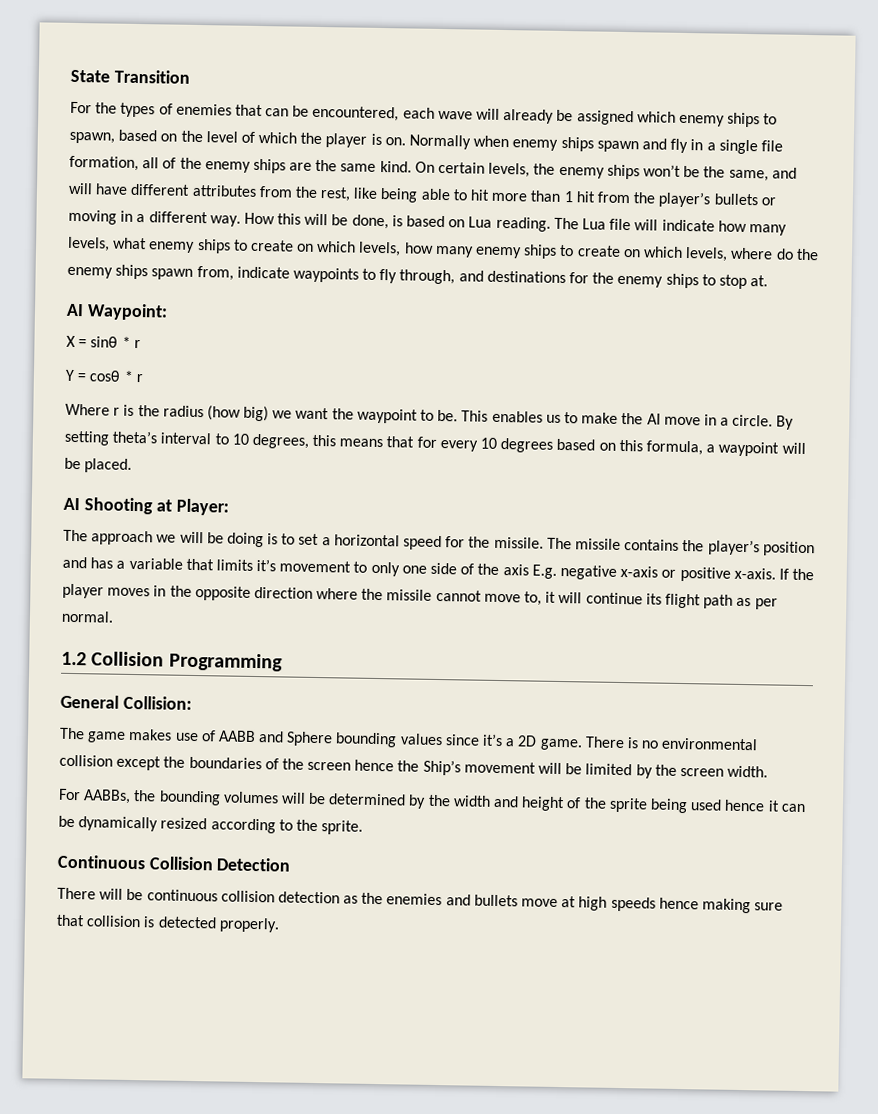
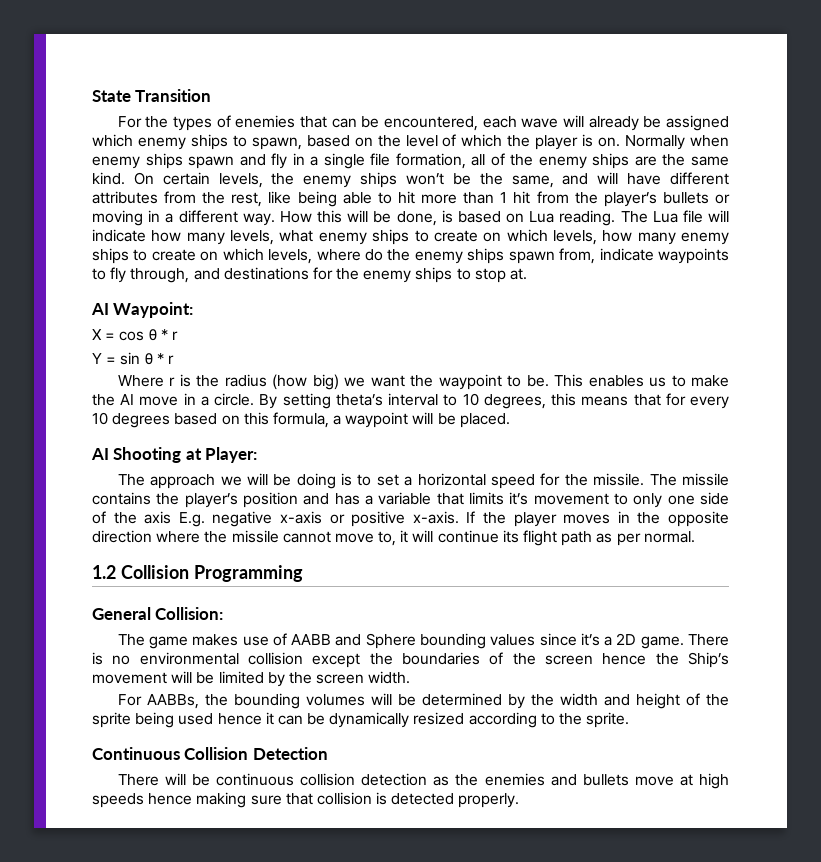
[90,336,119,348] sinθ -> [119,329,157,341] cos θ
[89,370,122,382] cosθ -> [120,352,153,365] sin θ

